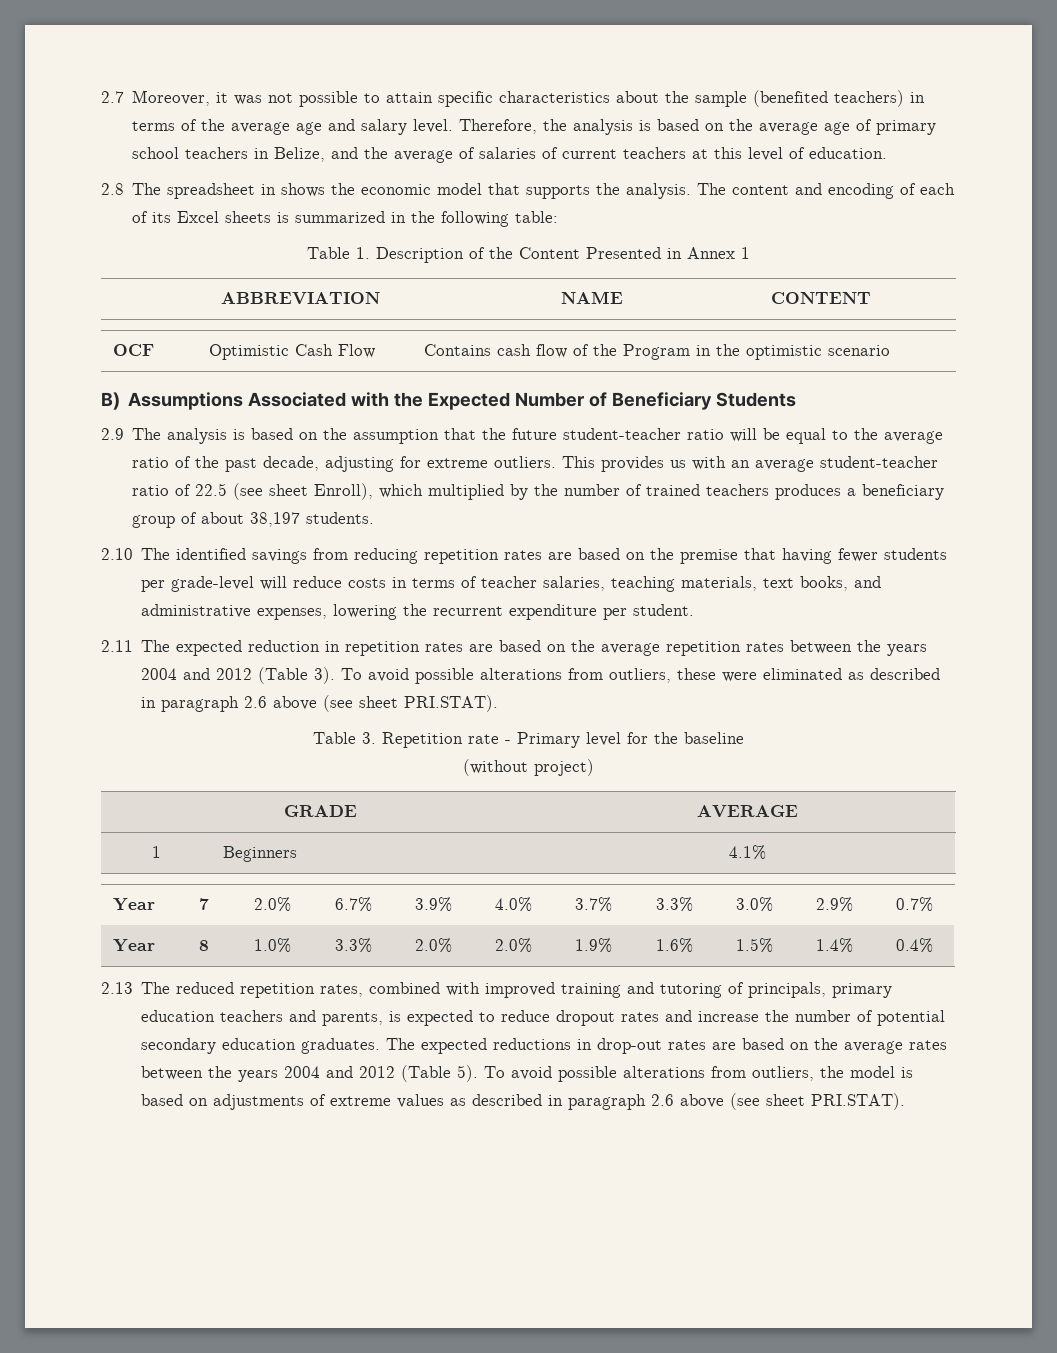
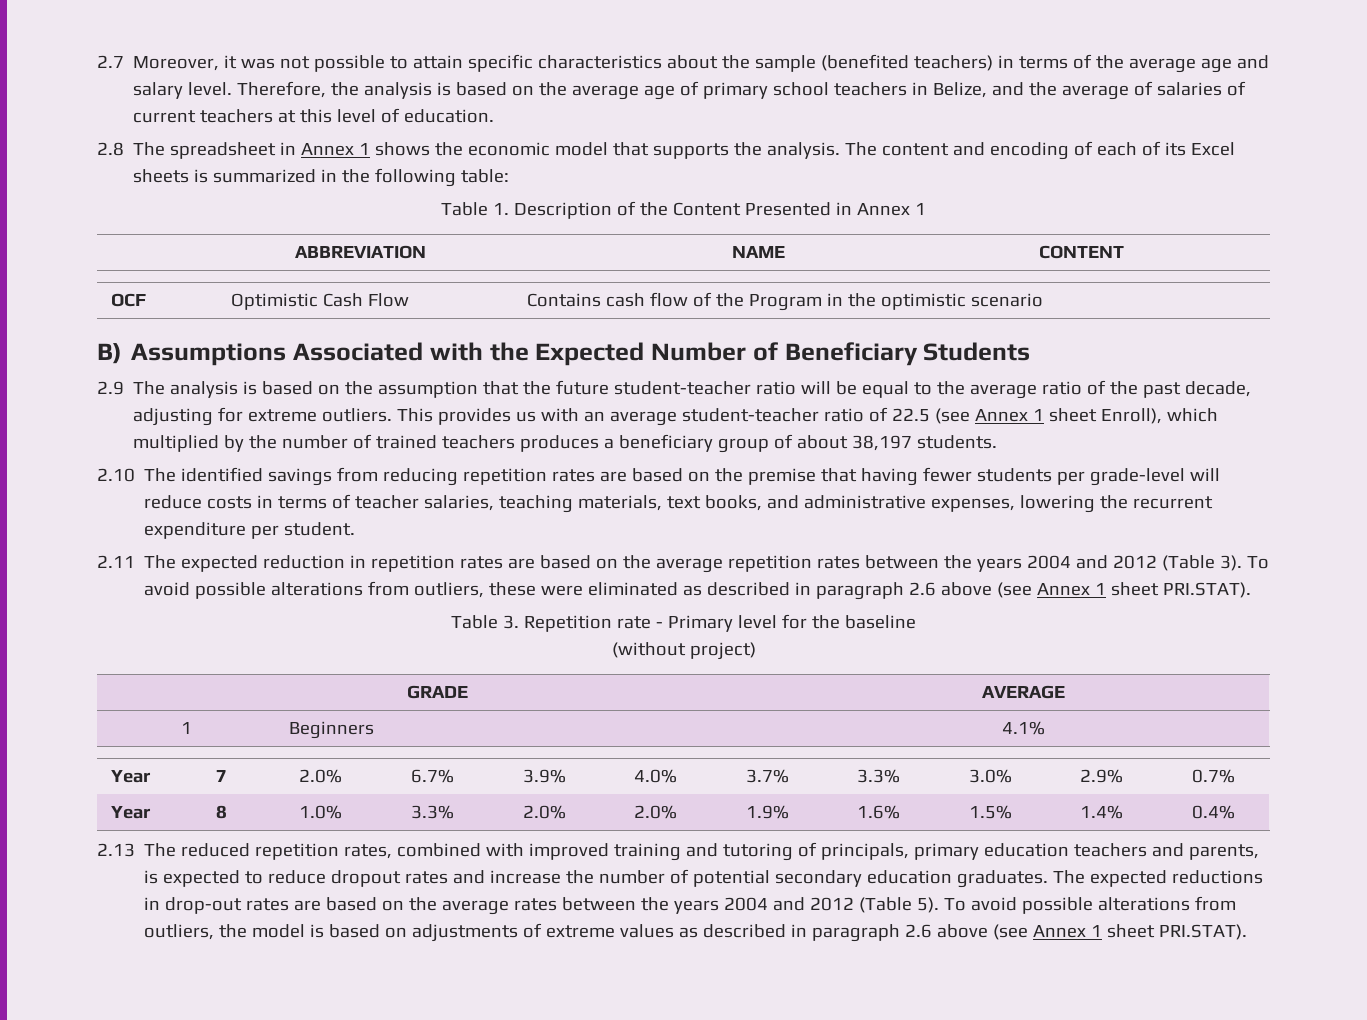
(277, 189) none -> [301,143,371,156] Annex 1
(264, 491) none -> [975,409,1045,422] Annex 1
(354, 703) none -> [1037,583,1107,596] Annex 1
(761, 1101) none -> [1033,925,1103,938] Annex 1

